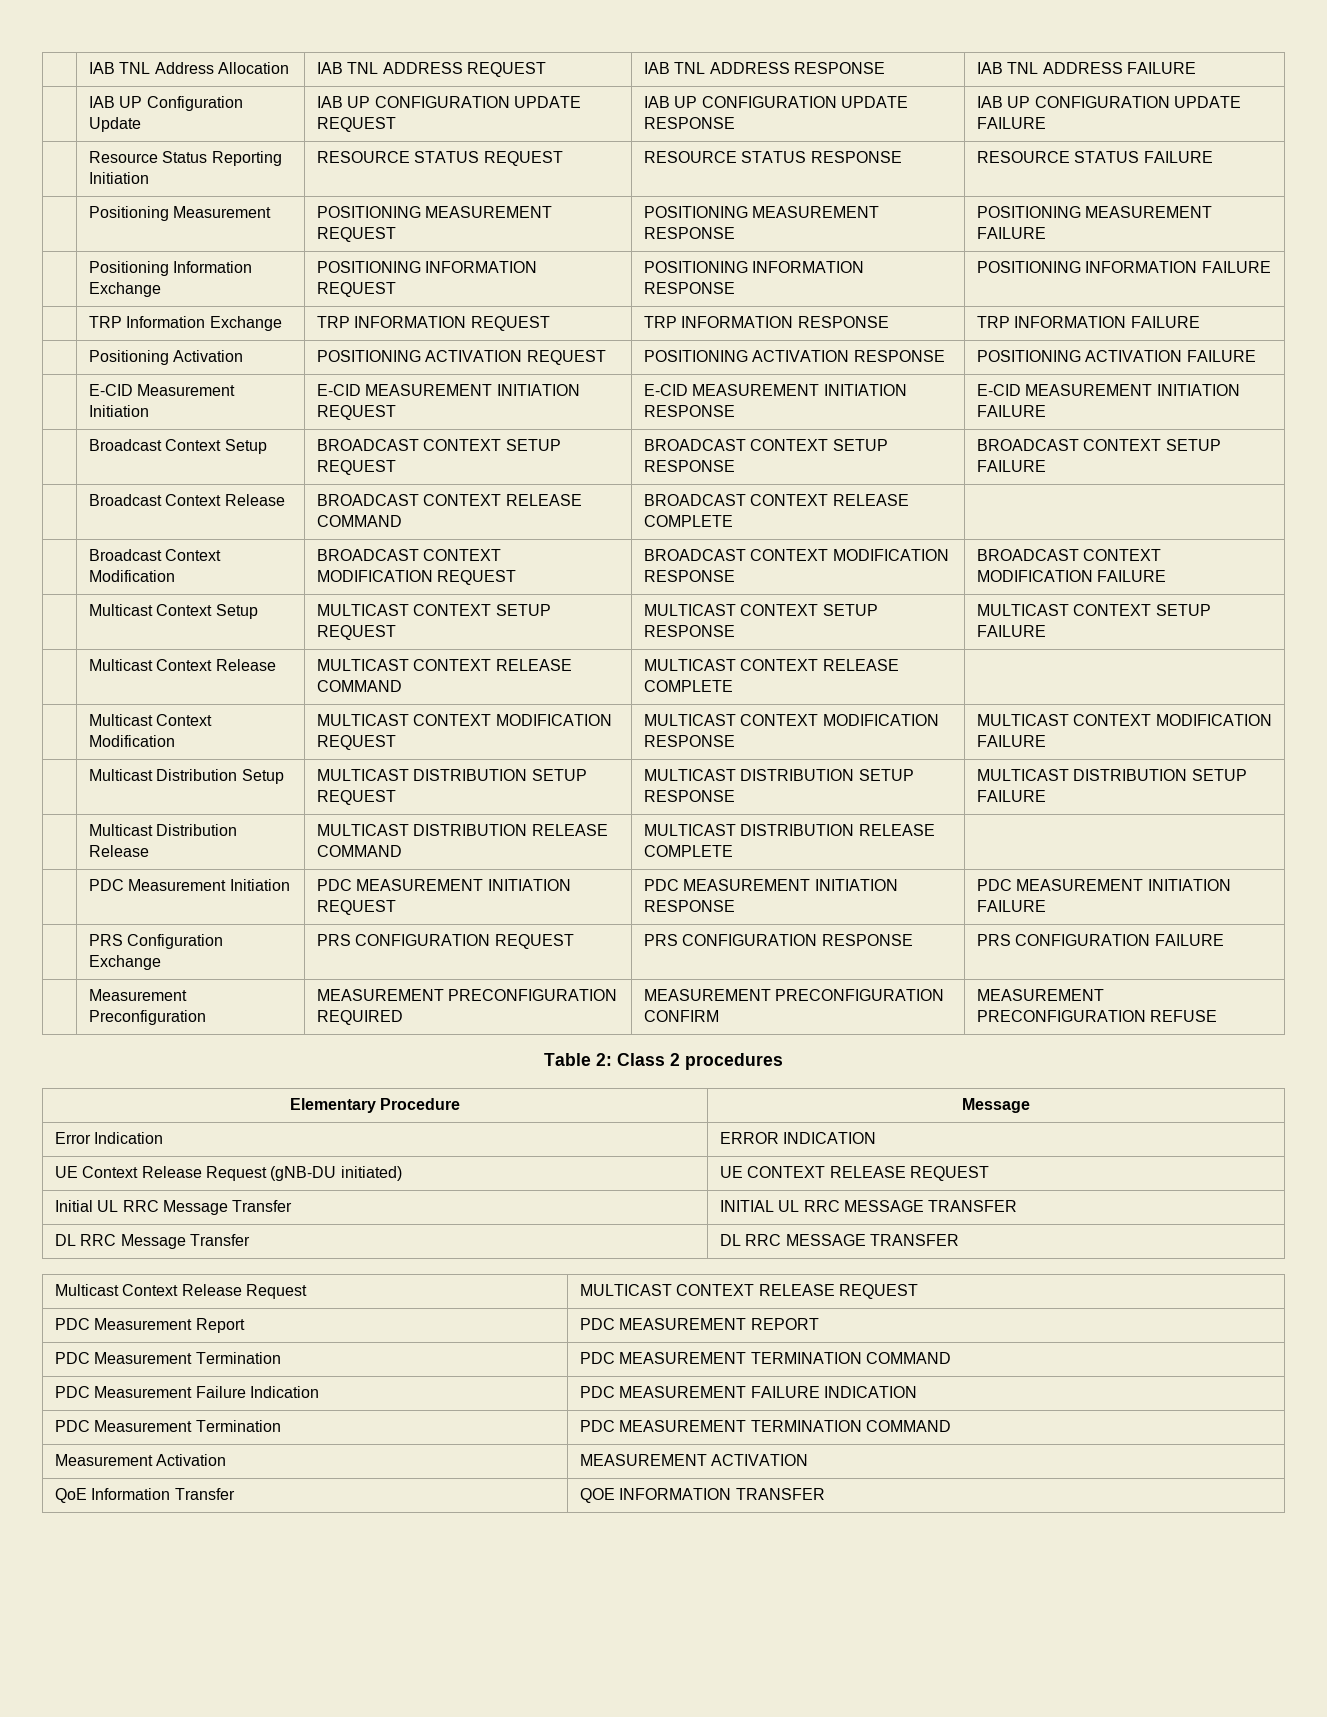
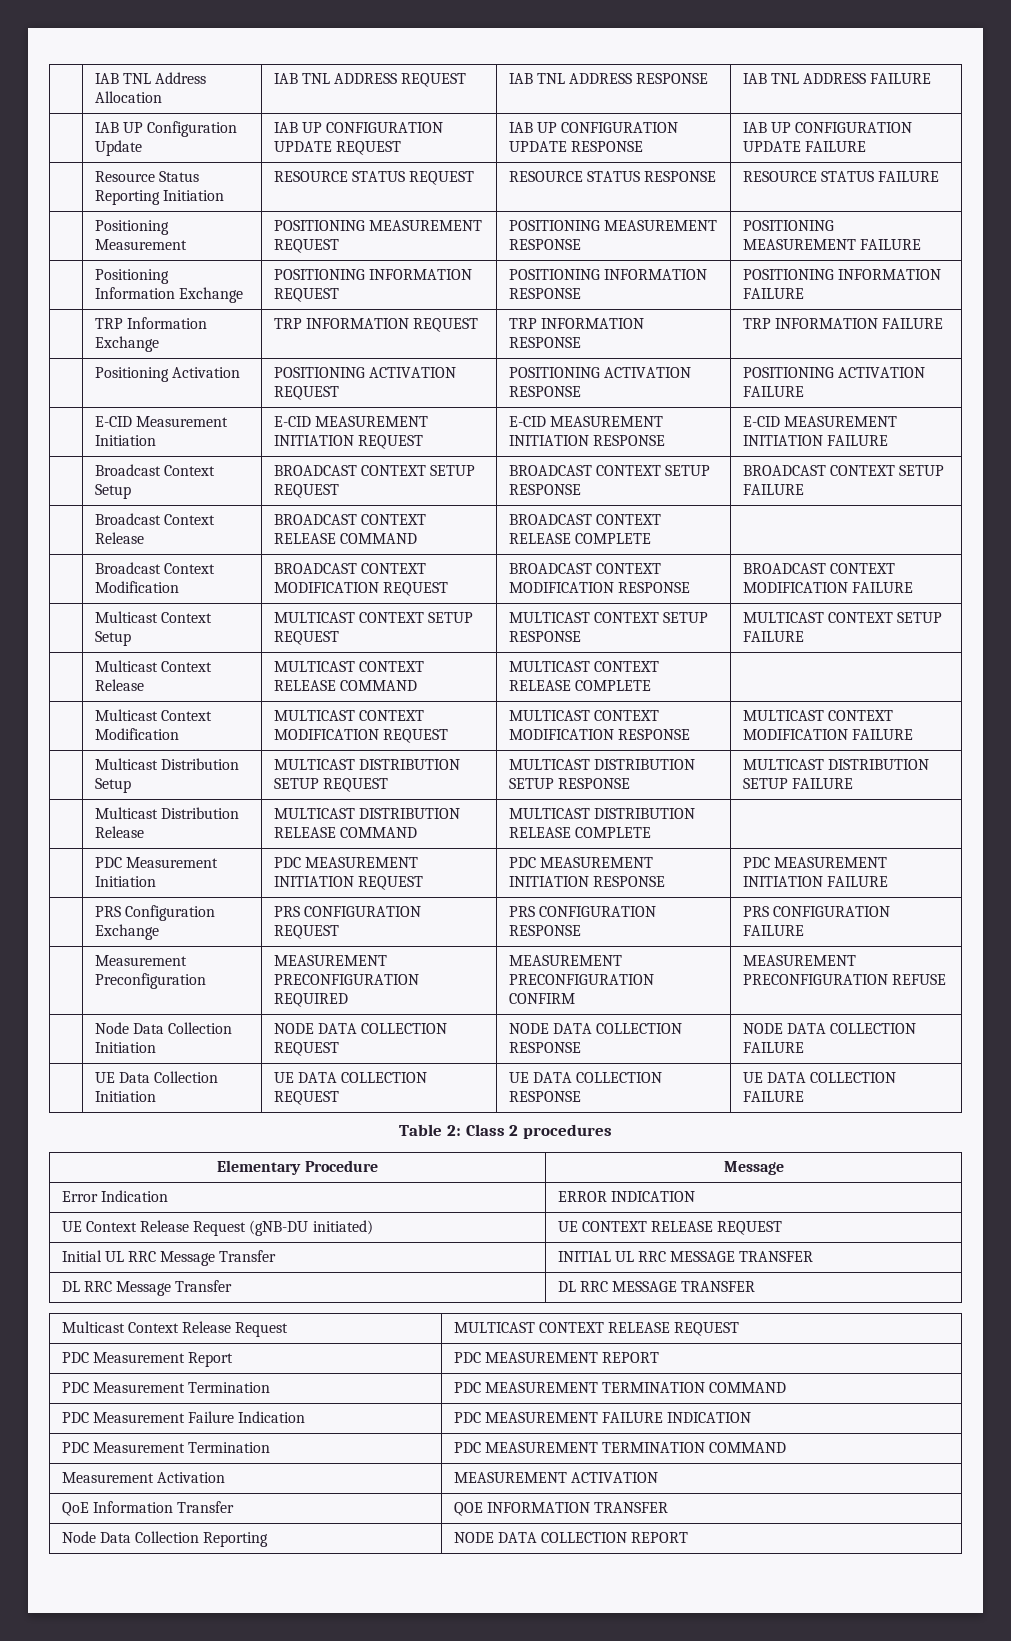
(1218, 1016) none -> [94,1022,232,1034] [94,1042,156,1053] [273,1023,447,1034] [273,1042,339,1056] [508,1023,682,1034] [508,1042,581,1053] [742,1023,916,1034] [742,1042,804,1053] [94,1071,218,1083] [94,1091,156,1102] [273,1072,427,1083] [273,1091,339,1105] [508,1072,662,1083] [508,1091,581,1102] [742,1072,896,1083] [742,1091,804,1102] // | Node Data Collection Initiation | NODE DATA COLLECTION REQUEST | NODE DATA COLLECTION RESPONSE | NODE DATA COLLECTION FAILURE // | UE Data Collection Initiation | UE DATA COLLECTION REQUEST | UE DATA COLLECTION RESPONSE | UE DATA COLLECTION FAILURE
(825, 1494) none -> [61,1531,269,1547] [453,1532,689,1543] // Node Data Collection Reporting | NODE DATA COLLECTION REPORT

